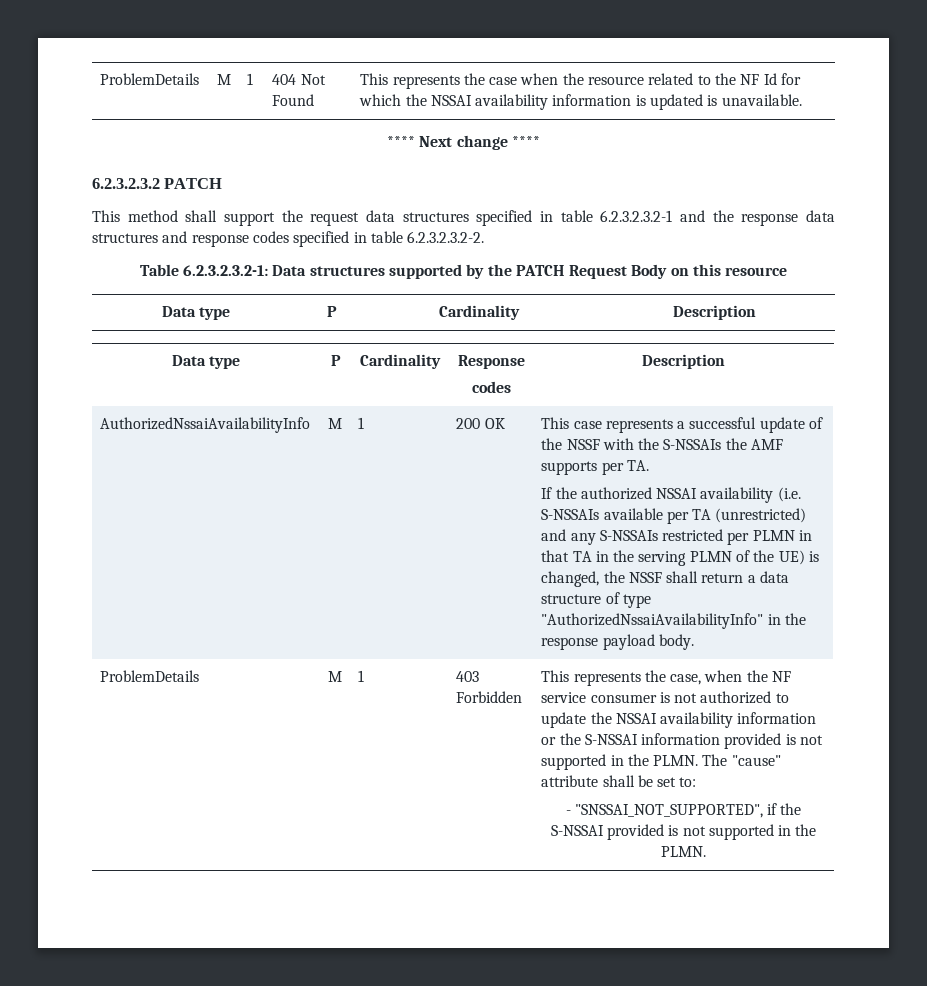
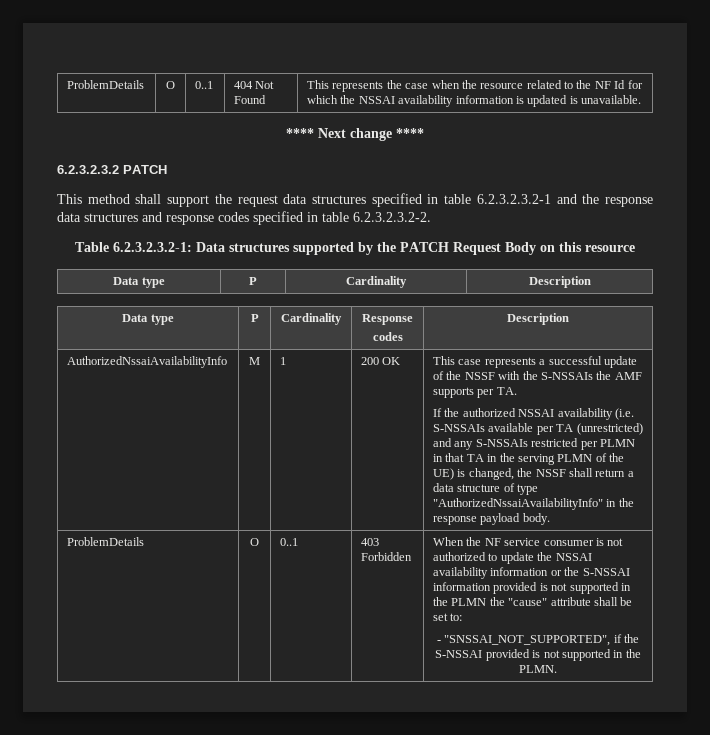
[100,73,200,85] [217,74,231,85] [247,73,254,85] ProblemDetails | M | 1 -> [67,80,145,89] [166,81,175,89] [195,81,214,89] ProblemDetails | O | 0..1
[328,671,342,682] [358,670,365,682] M | 1 -> [250,538,259,546] [280,538,299,546] O | 0..1
[541,670,743,686] This represents the case, when -> [433,537,465,546] When
[653,754,728,766] PLMN. The -> [451,597,505,606] PLMN the

